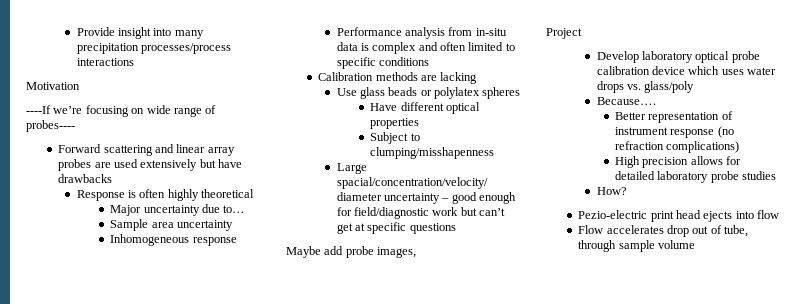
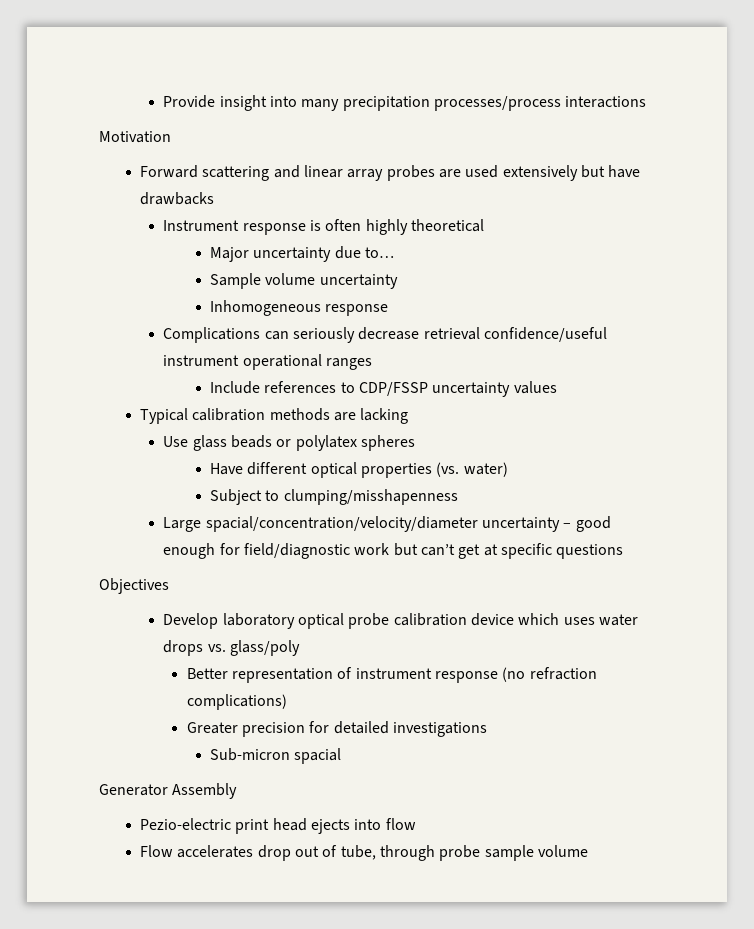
[26,105,217,117] [26,120,75,132] // ----If we’re focusing on wide range of probes---- -> (171, 137) none
[76,190,125,201] Response -> [163,220,306,235] Instrument response
[151,222,174,228] area -> [265,273,316,285] volume
[336,27,507,39] [336,42,515,54] [336,57,429,69] [318,72,374,81] Performance analysis from in-situ data is complex and often limited to specific conditions // Calibration -> [163,327,607,343] [163,354,373,370] [210,381,557,397] [139,408,266,424] Complications can seriously decrease retrieval confidence/useful instrument operational ranges // Include references to CDP/FSSP uncertainty values // Typical calibration
(420, 123) none -> [436,462,508,477] (vs. water)
[286,246,417,258] [546,28,582,39] Maybe add probe images, // Project -> [99,578,169,594] Objectives
[596,97,656,105] // Because…. -> (301, 648) none
[614,156,742,168] [614,171,777,183] [596,187,627,195] High precision allows for detailed laboratory probe studies // How? -> [186,721,488,737] [210,748,342,764] [99,783,238,799] Greater precision for detailed investigations // Sub-micron spacial // Generator Assembly
(617, 246) none -> [439,845,481,861] probe

